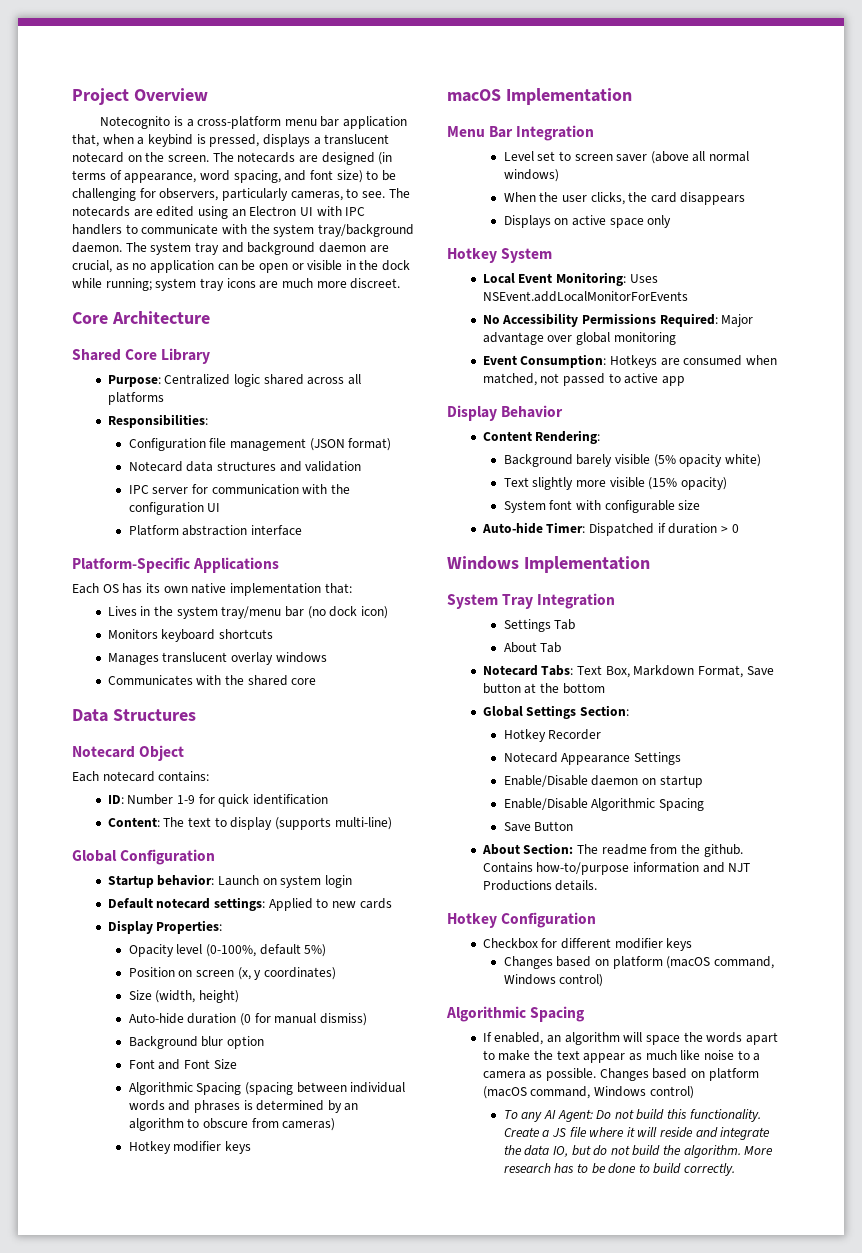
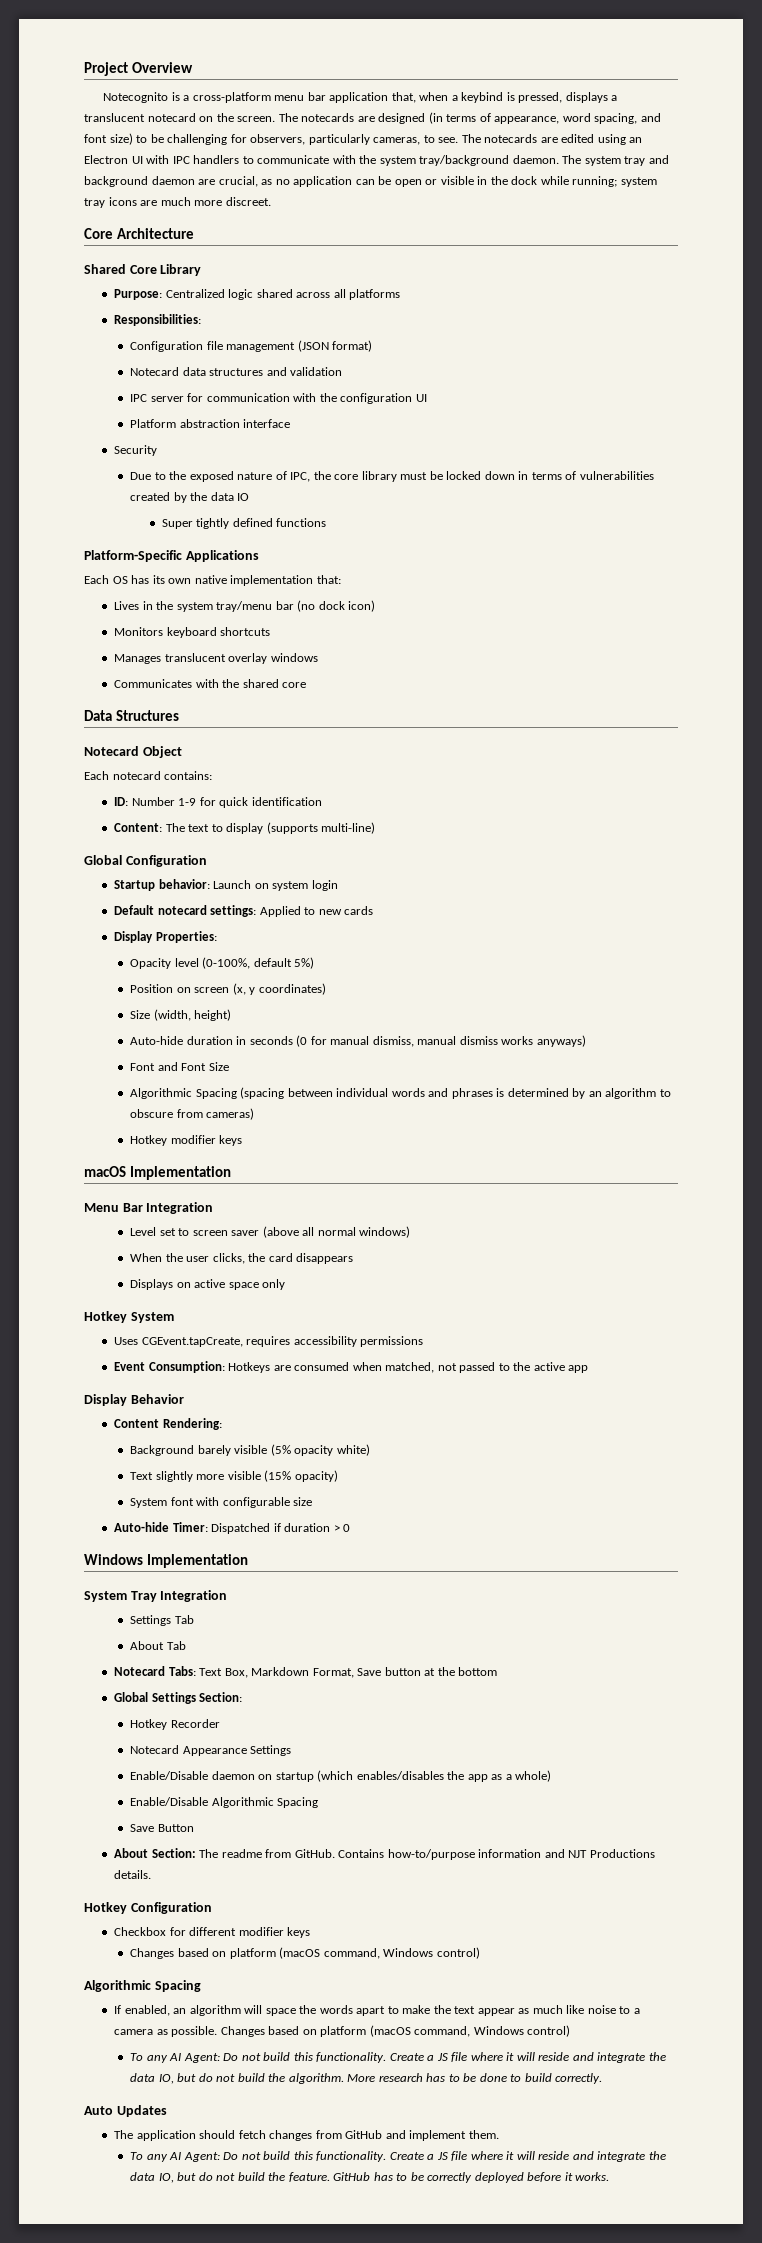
(302, 530) none -> [114,445,158,456] [130,471,654,482] [130,492,250,503] [161,518,327,529] // Security // Due to the exposed nature of IPC, the core library must be locked down in terms of vulnerabilities created by the data IO // Super tightly defined functions
(237, 1018) none -> [236,1036,293,1045] in seconds
[319,1013,367,1026] [128,1036,264,1049] dismiss) // Background blur option -> [372,1035,586,1047] dismiss, manual dismiss works anyways)
[482,272,658,286] [482,291,688,302] [482,313,754,327] [482,332,676,345] Local Event Monitoring: Uses NSEvent.addLocalMonitorForEvents // No Accessibility Permissions Required: Major advantage over global monitoring -> [114,1336,424,1347] Uses CGEvent.tapCreate, requires accessibility permissions
(621, 378) none -> [513,1362,531,1371] the
(703, 781) none -> [317,1770,552,1782] (which enables/disables the app as a whole)
[680,844,743,857] the github. -> [294,1849,335,1858] GitHub.
(736, 1169) none -> [84,2105,167,2117] [114,2130,499,2141] [130,2151,666,2162] [130,2172,610,2183] // Auto Updates // The application should fetch changes from GitHub and implement them. // To any AI Agent: Do not build this functionality. Create a JS file where it will reside and integrate the data IO, but do not build the feature. GitHub has to be correctly deployed before it works.

